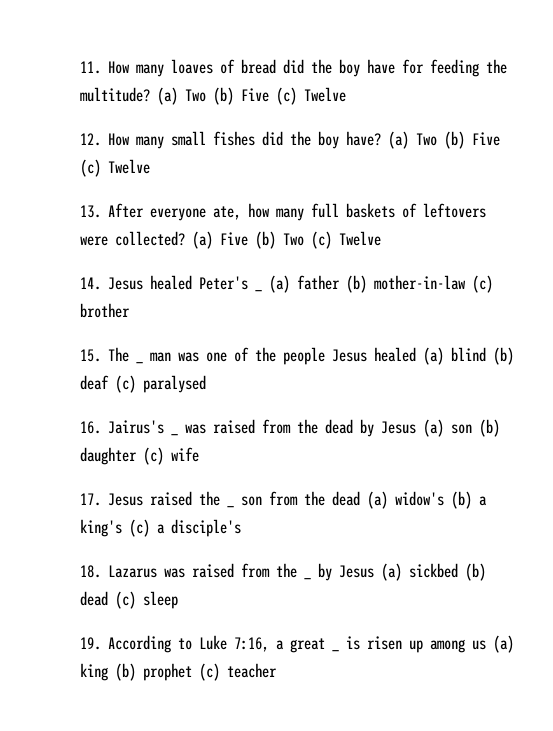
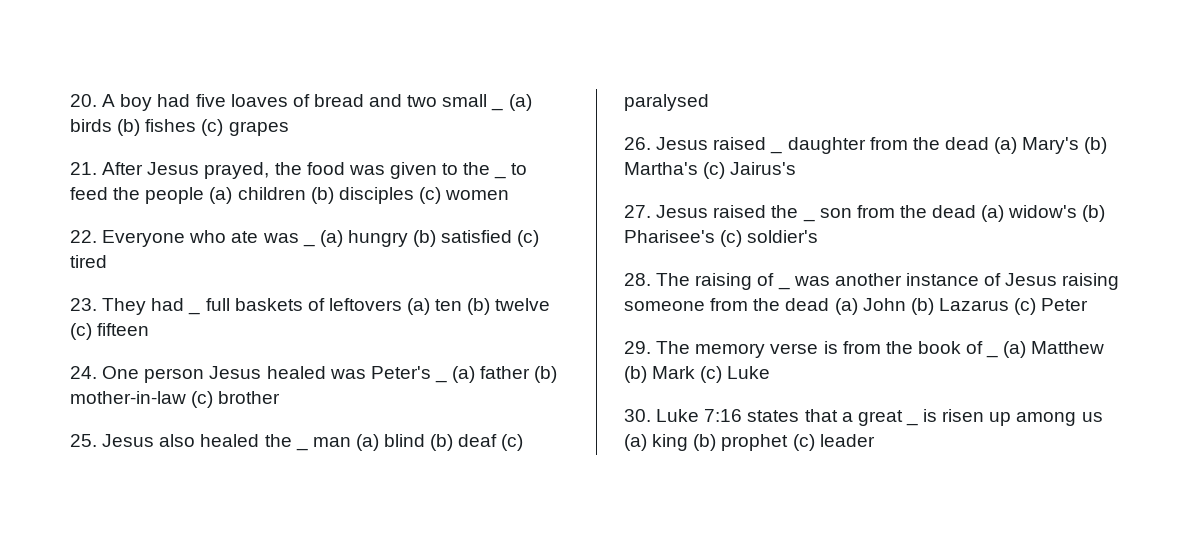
[80,59,507,77] [80,87,346,105] [80,131,500,149] [80,159,150,177] [80,203,486,221] [80,231,381,249] [80,275,192,290] 11. How many loaves of bread did the boy have for feeding the multitude? (a) Two (b) Five (c) Twelve // 12. How many small fishes did the boy have? (a) Two (b) Five (c) Twelve // 13. After everyone ate, how many full baskets of leftovers were collected? (a) Five (b) Two (c) Twelve // 14. Jesus healed -> [70,94,488,111] [491,94,532,111] [70,119,289,136] [70,162,491,179] [494,175,507,179] [511,163,528,175] [70,187,510,204] [70,230,299,247] [302,230,540,247] [70,255,107,268] [70,298,185,315] [188,311,201,315] [205,298,551,315] [70,323,150,340] [70,366,366,383] 20. A boy had five loaves of bread and two small _ (a) birds (b) fishes (c) grapes // 21. After Jesus prayed, the food was given to the _ to feed the people (a) children (b) disciples (c) women // 22. Everyone who ate was _ (a) hungry (b) satisfied (c) tired // 23. They had _ full baskets of leftovers (a) ten (b) twelve (c) fifteen // 24. One person Jesus healed was
[80,347,416,365] 15. The _ man was one of the people Jesus healed -> [70,434,292,447] [295,447,308,451] [312,437,351,447] 25. Jesus also healed the _ man
[80,419,500,437] [80,447,199,465] [80,493,101,506] 16. Jairus's _ was raised from the dead by Jesus (a) son (b) daughter (c) wife // 17. -> [624,137,767,150] [770,137,1108,154] [624,162,797,179] [624,205,651,218] 26. Jesus raised _ daughter from the dead (a) Mary's (b) Martha's (c) Jairus's // 27.
[479,496,487,506] [80,519,241,537] [80,563,486,581] [80,591,178,609] [80,635,269,653] a king's (c) a disciple's // 18. Lazarus was raised from the _ by Jesus (a) sickbed (b) dead (c) sleep // 19. According to Luke 7:16, -> [624,230,819,247] [624,273,775,290] [777,286,790,290] [793,273,1120,290] [624,298,1089,315] [624,341,984,358] [986,341,1105,358] [624,366,771,383] [624,409,838,422] Pharisee's (c) soldier's // 28. The raising of _ was another instance of Jesus raising someone from the dead (a) John (b) Lazarus (c) Peter // 29. The memory verse is from the book of _ (a) Matthew (b) Mark (c) Luke // 30. Luke 7:16 states that
[227,663,277,678] teacher -> [819,434,875,447] leader

